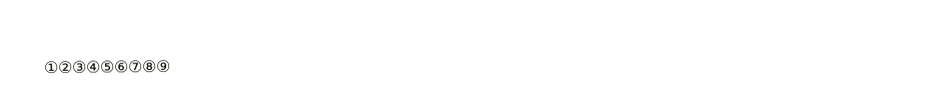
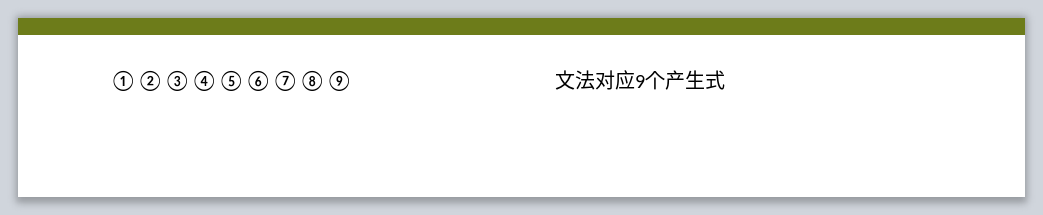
(171, 67) none -> [555,70,725,90] // 文法对应9个产生式

